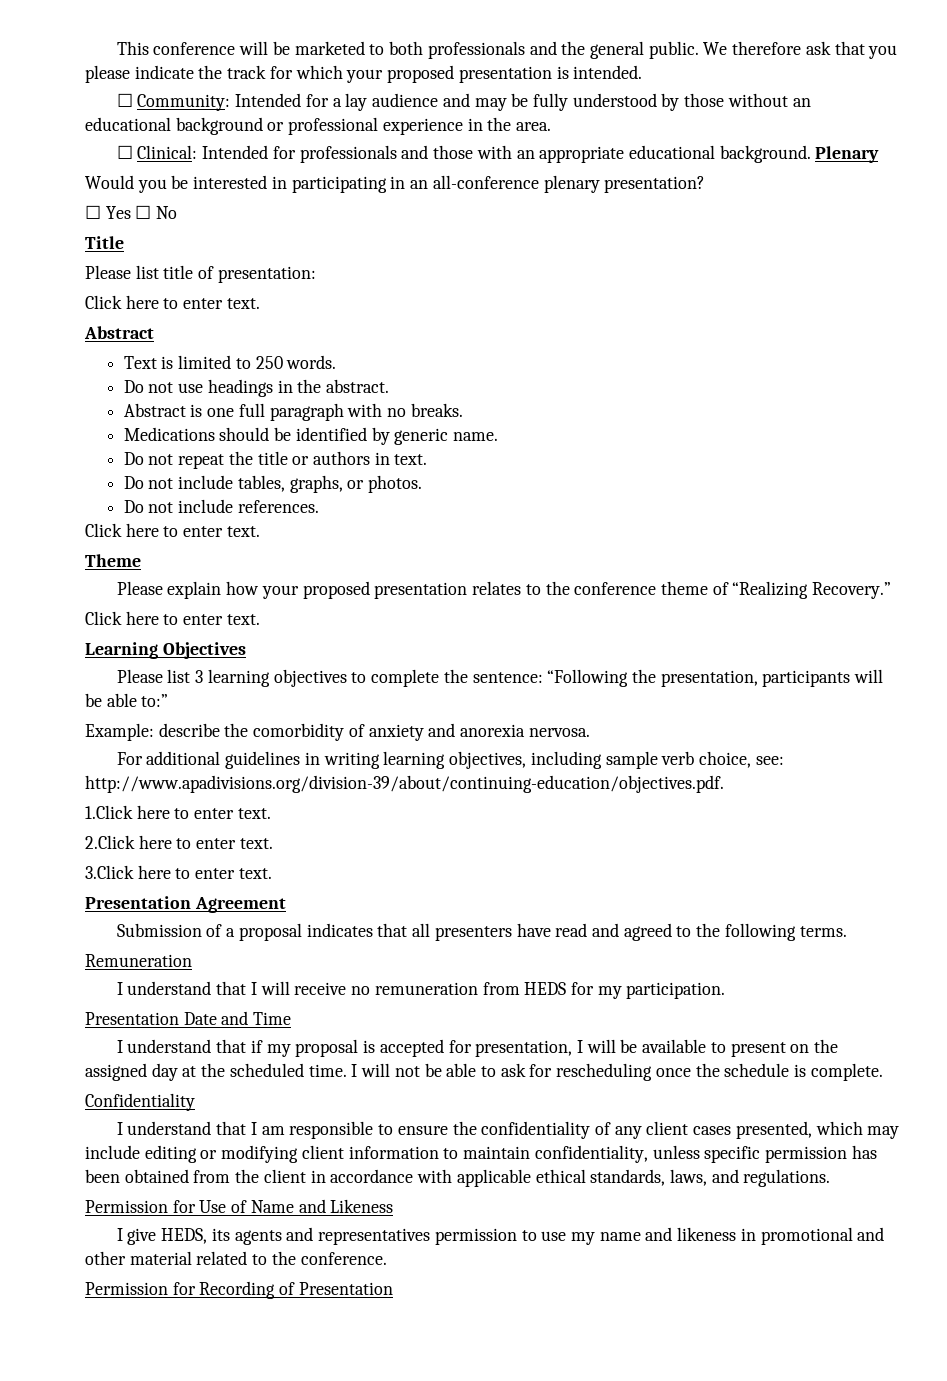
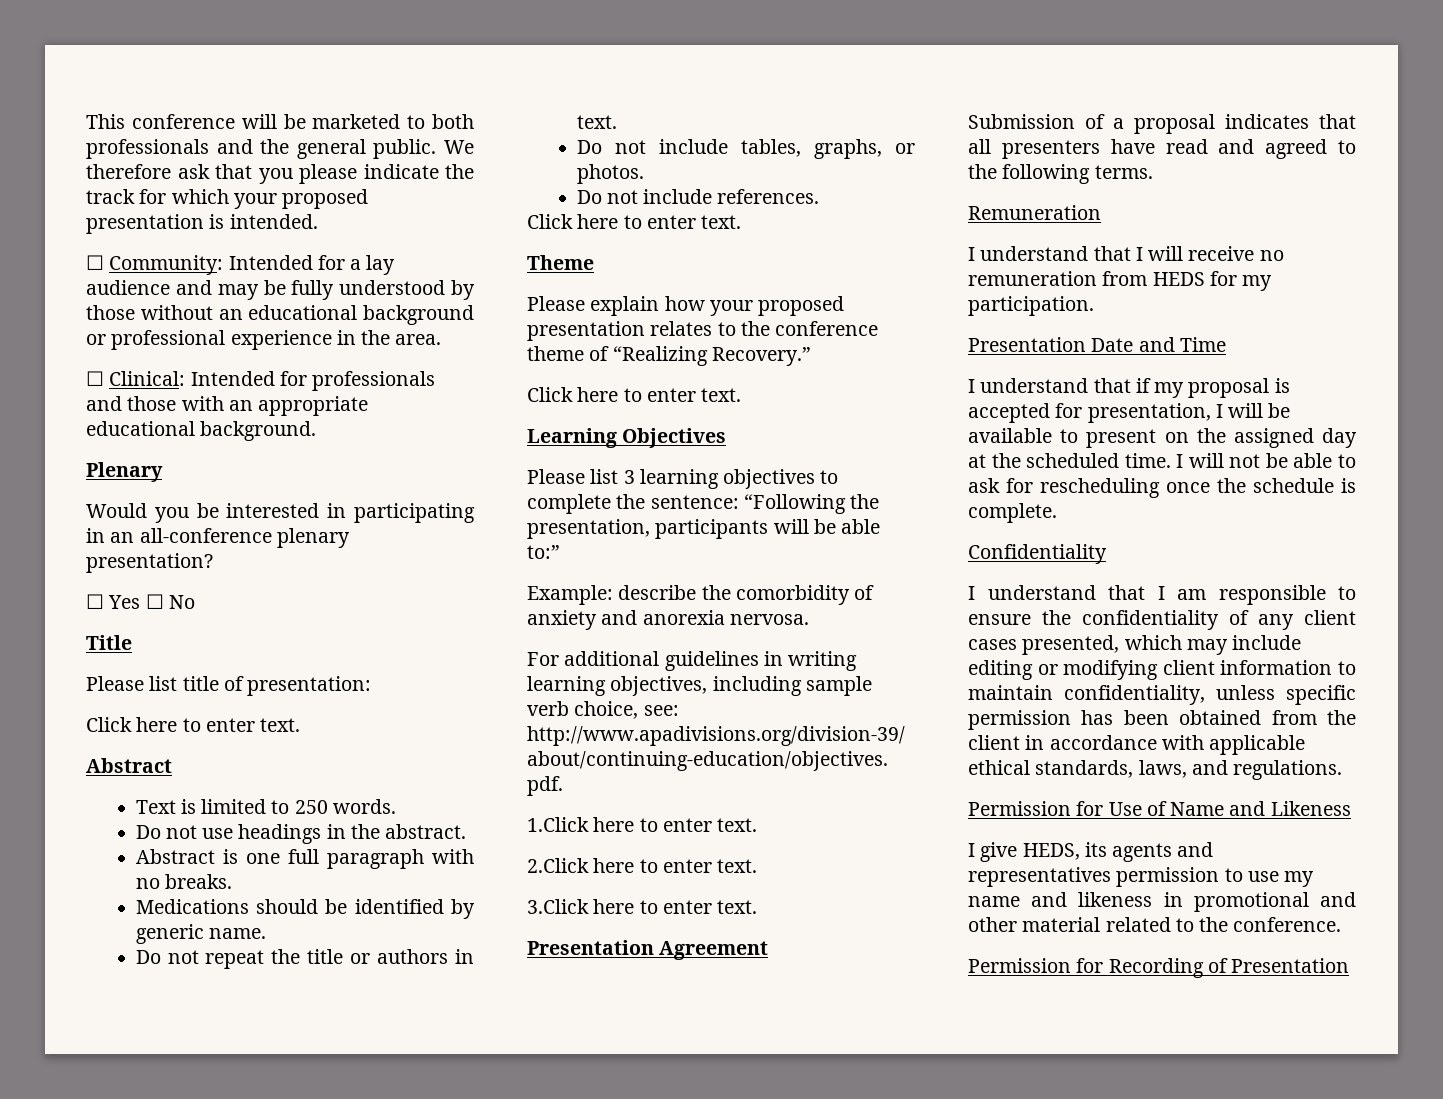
(811, 154) none -> (317, 431) //

